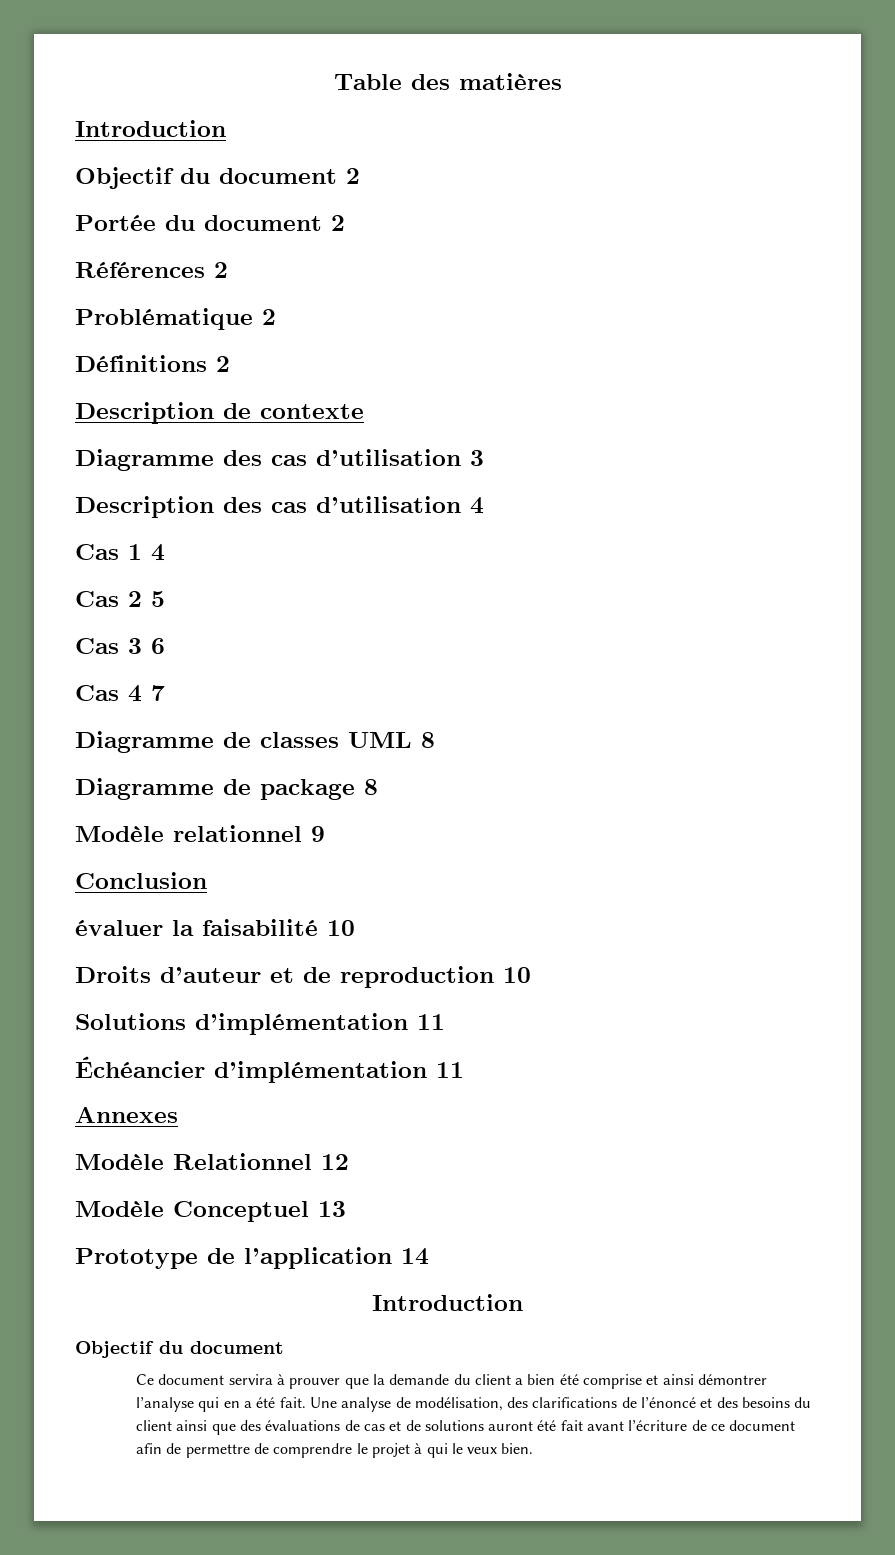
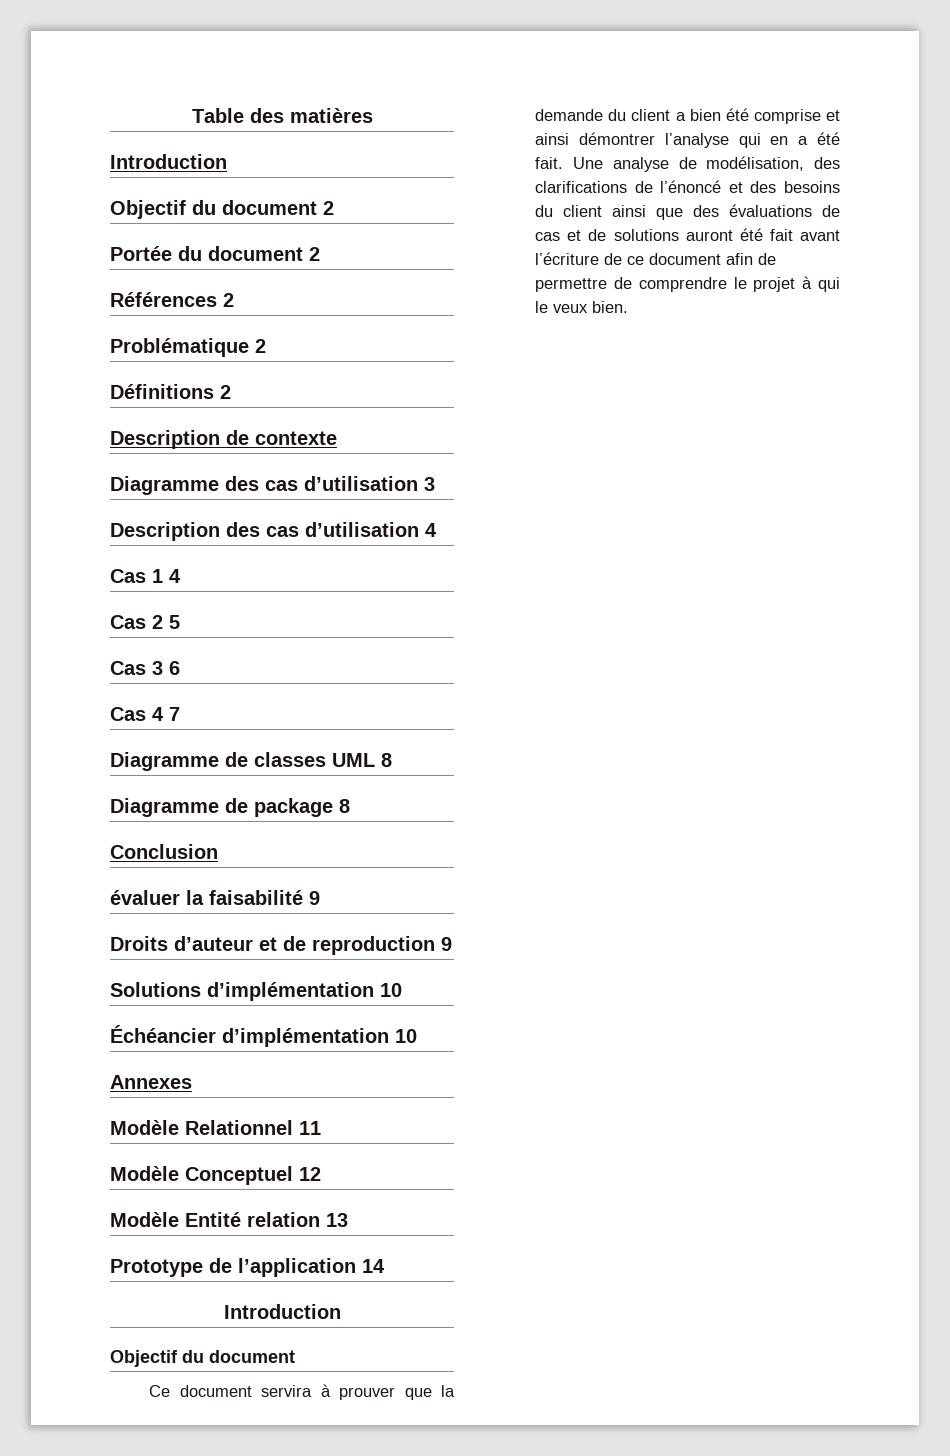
[75,825,325,842] // Modèle relationnel 9 -> (350, 806) none
[327,920,355,936] 10 -> [309,891,320,905] 9
[503,967,531,983] 10 -> [441,937,452,951] 9
[417,1014,445,1030] 11 -> [380,983,402,997] 10
[436,1062,464,1078] 11 -> [395,1029,417,1043] 10
(312, 1161) none -> [299,1121,321,1135] [110,1166,293,1185] 11 // Modèle Conceptuel
[173,1201,309,1222] Conceptuel -> [185,1212,320,1227] Entité relation

